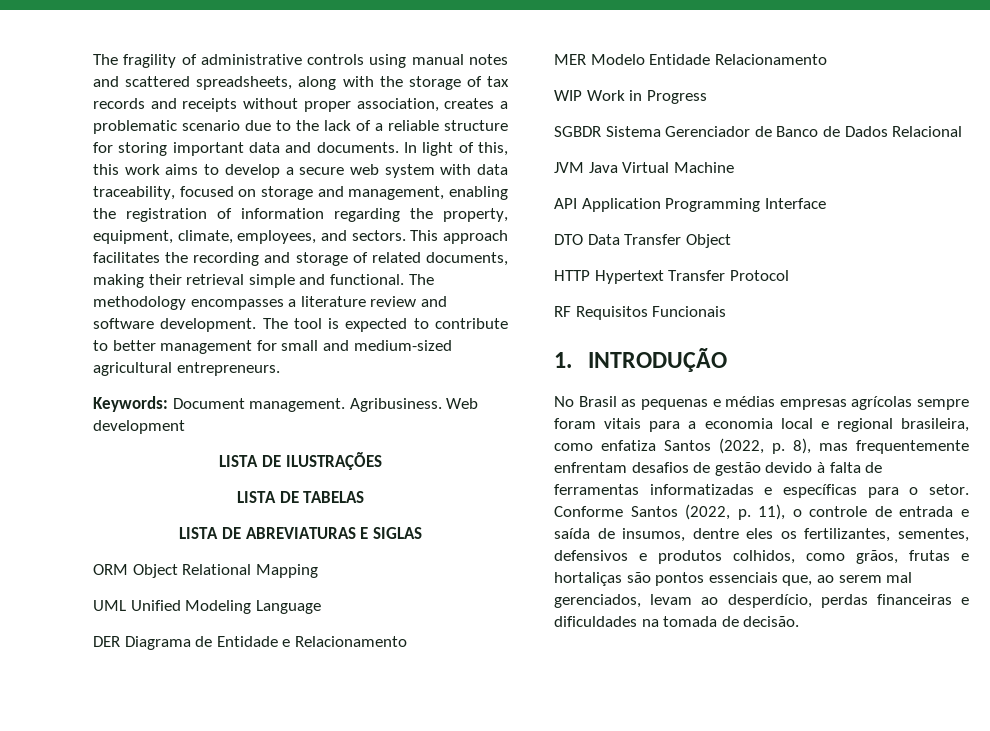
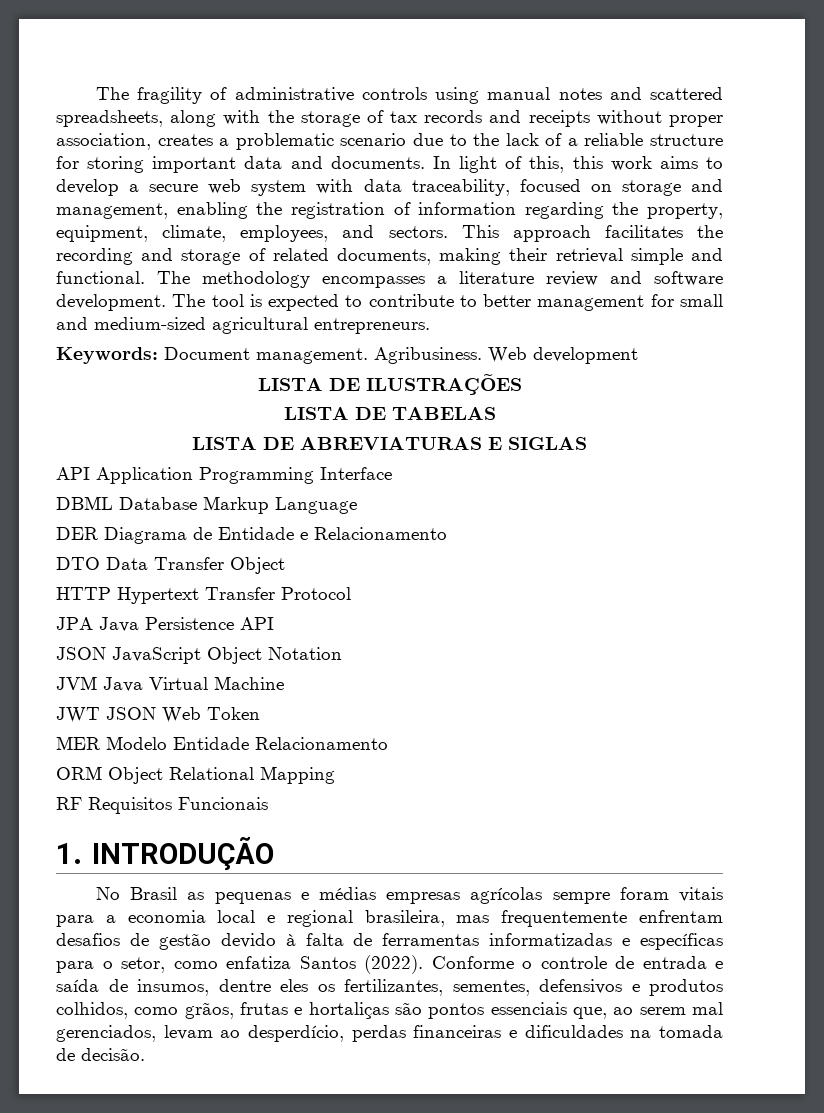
[93,564,318,578] [93,600,252,614] ORM Object Relational Mapping // UML Unified Modeling -> [56,467,392,484] [56,496,269,514] API Application Programming Interface // DBML Database Markup
[554,54,827,65] [554,90,707,104] [554,126,963,137] [554,162,734,173] [554,198,826,212] // MER Modelo Entidade Relacionamento // WIP Work in Progress // SGBDR Sistema Gerenciador de Banco de Dados Relacional // JVM Java Virtual Machine // API Application Programming Interface -> (447, 533) none
(789, 275) none -> [56,617,274,632] [56,647,342,664] [56,676,284,692] [56,707,260,723] [56,736,388,750] [56,766,335,784] // JPA Java Persistence API // JSON JavaScript Object Notation // JVM Java Virtual Machine // JWT JSON Web Token // MER Modelo Entidade Relacionamento // ORM Object Relational Mapping
[554,438,811,454] como enfatiza Santos (2022, p. 8), -> (445, 918) none
[929,484,969,495] [554,504,786,520] setor. Conforme Santos (2022, p. 11), -> [121,955,514,974] setor, como enfatiza Santos (2022). Conforme

